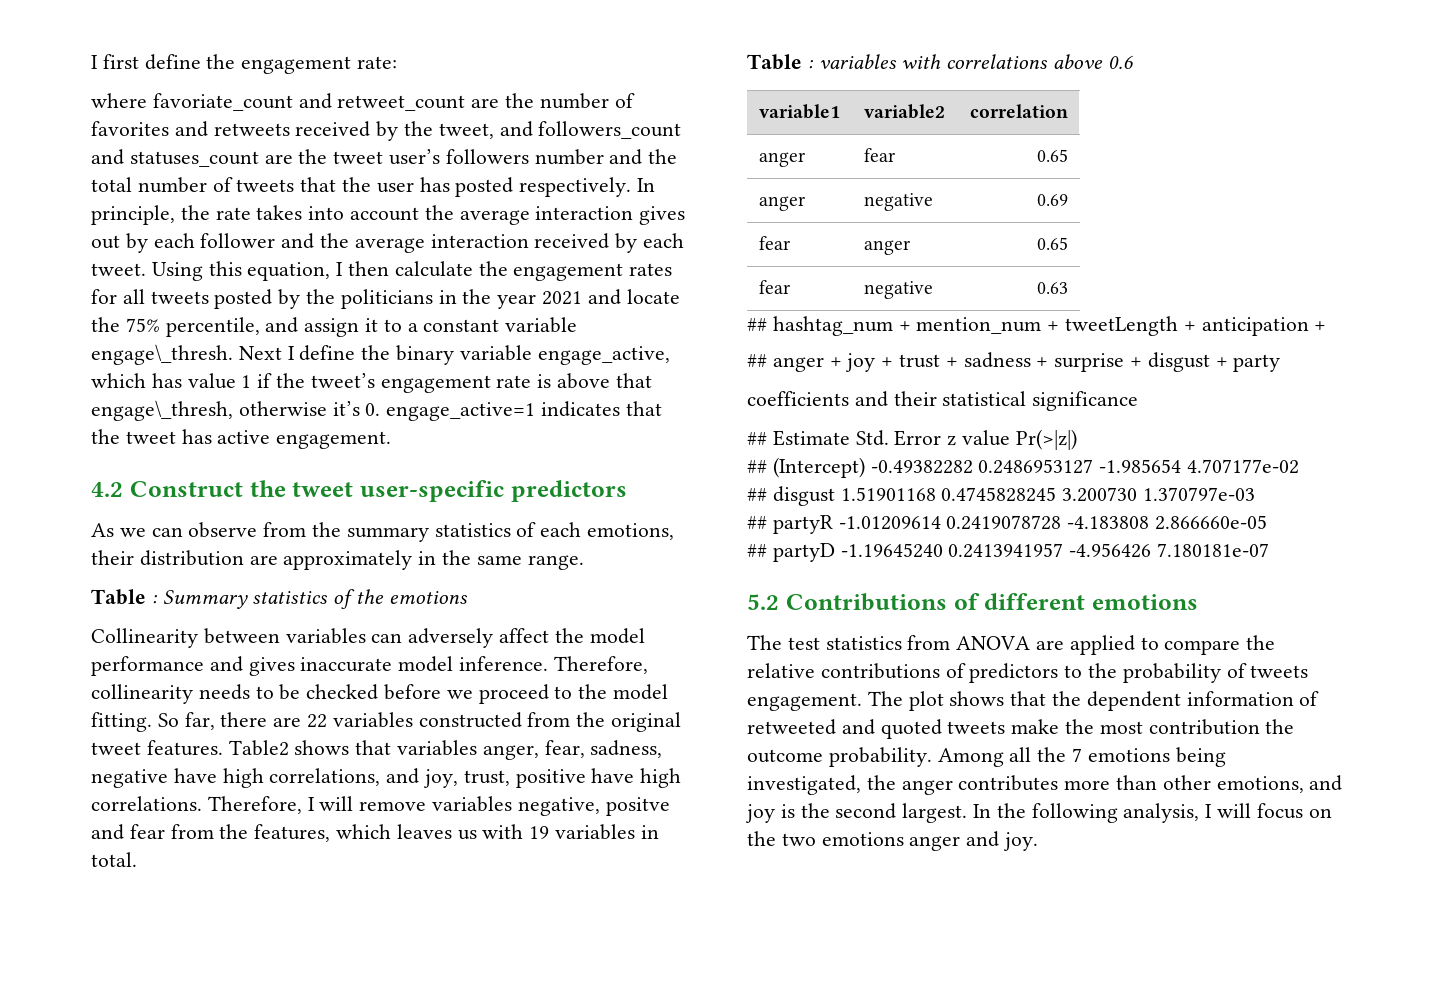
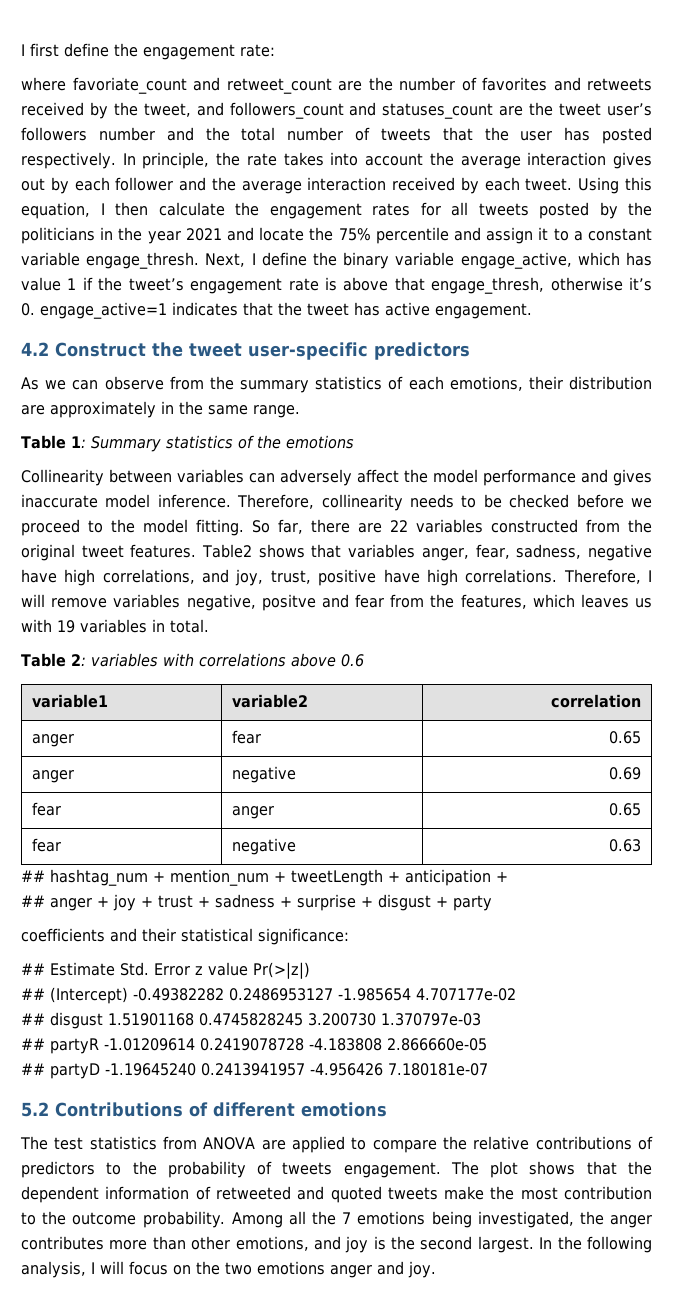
[165,317,260,337] percentile, -> [375,227,449,244] percentile
[91,344,282,365] engage\_thresh. Next -> [86,252,246,269] engage_thresh. Next,
[91,400,233,421] engage\_thresh, -> [431,277,545,294] engage_thresh,
[151,595,158,604] : -> [70,436,86,448] 1:
[807,60,814,69] : -> [70,654,86,666] 2:
[1032,391,1139,411] significance -> [258,928,349,945] significance:
(1260, 727) none -> [21,1212,36,1225] to

